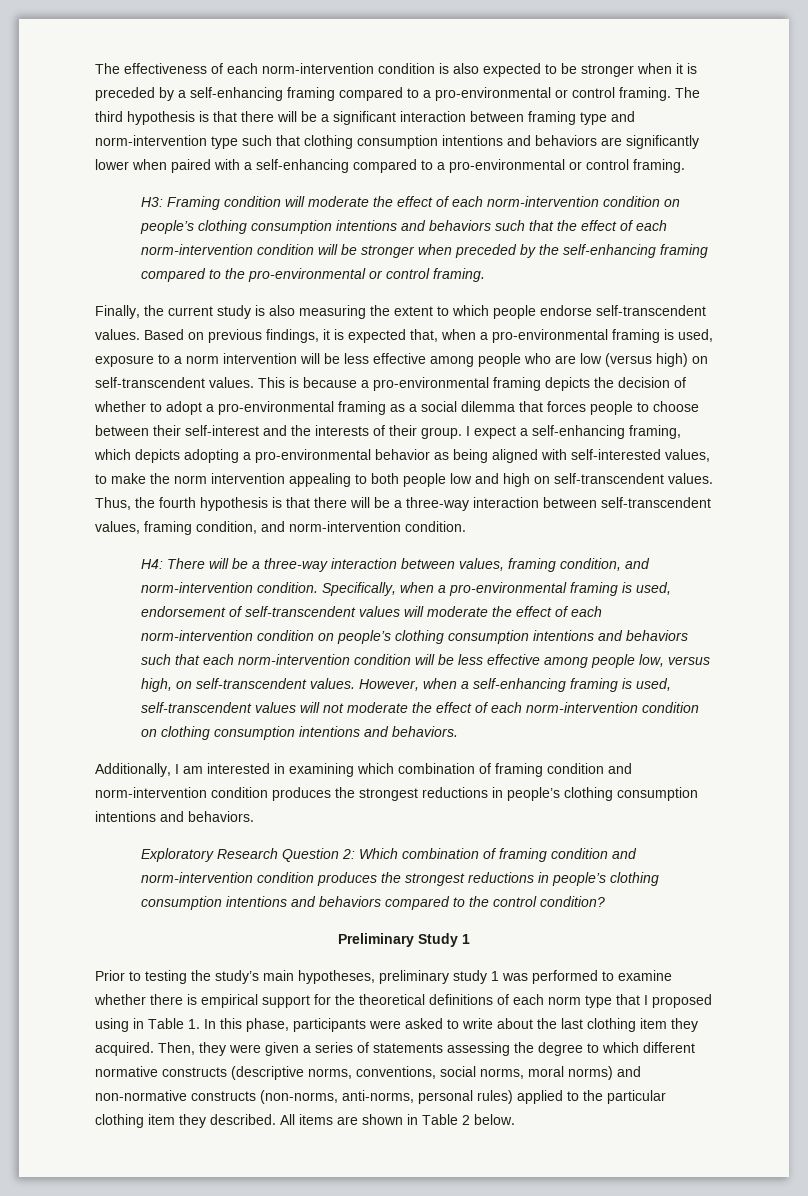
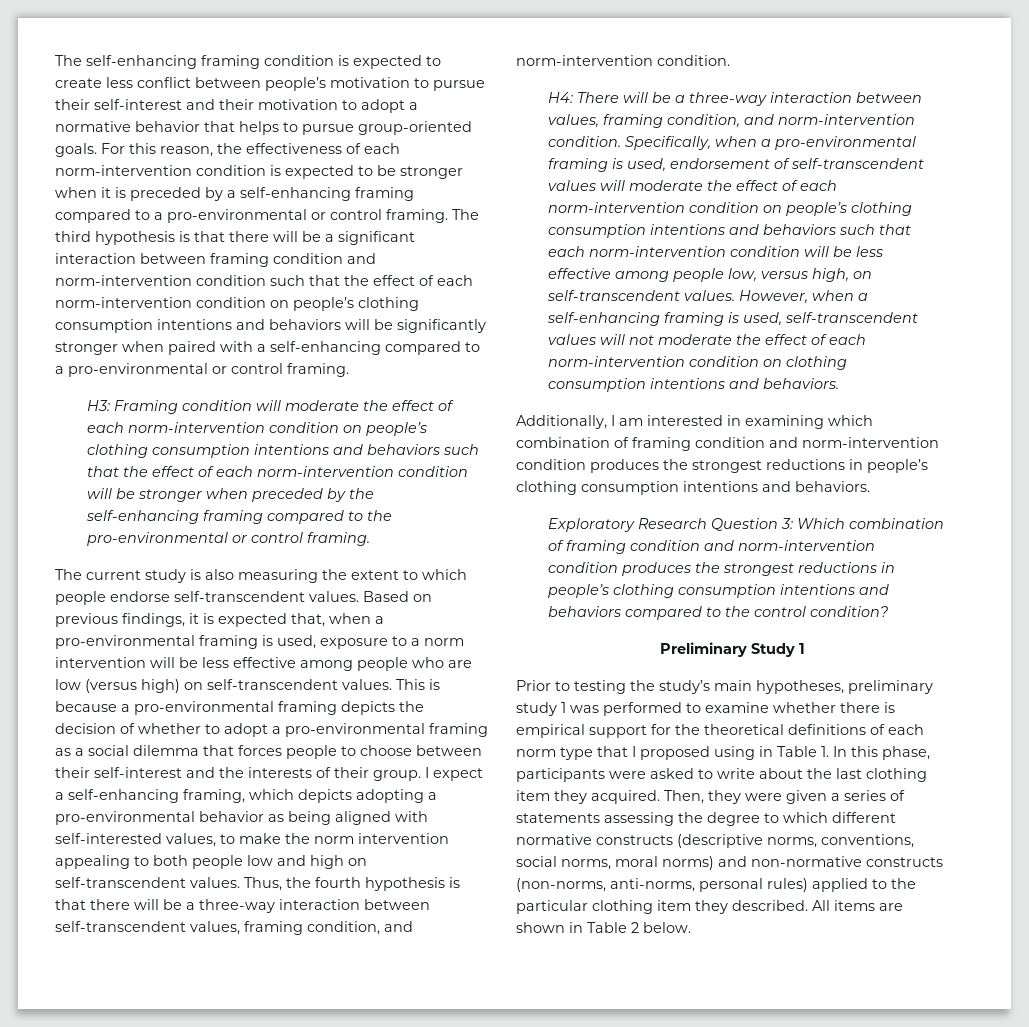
[95,63,120,74] The -> [55,55,441,69] [55,77,485,91] [55,99,418,113] [55,121,472,135] [55,143,242,157] The self-enhancing framing condition is expected to create less conflict between people’s motivation to pursue their self-interest and their motivation to adopt a normative behavior that helps to pursue group-oriented goals. For this reason, the
[453,63,479,74] also -> (281, 170) none
[580,111,635,125] [95,135,699,149] [95,159,129,170] type and norm-intervention type such that clothing consumption intentions and behaviors are significantly lower -> [273,253,376,264] [55,275,473,286] [55,297,419,311] [55,319,486,333] [55,342,118,355] condition and norm-intervention condition such that the effect of each norm-intervention condition on people’s clothing consumption intentions and behaviors will be significantly stronger
[95,305,164,319] Finally, the -> [55,569,82,580] The
[341,849,355,859] 2: -> [781,518,794,529] 3:

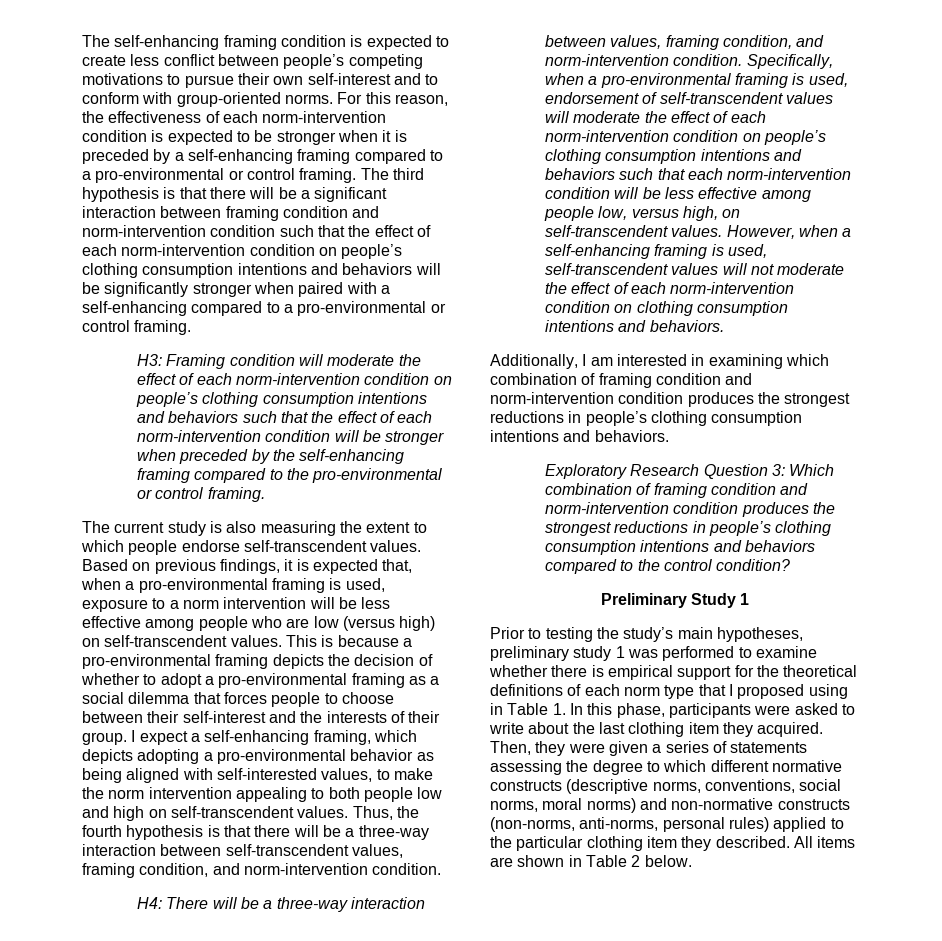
[330,77,410,88] motivation -> [348,54,423,69] [82,73,163,85] competing motivations
[94,99,418,113] [55,121,472,135] [55,143,97,157] self-interest and their motivation to adopt a normative behavior that helps to pursue group-oriented goals. -> [273,73,439,85] [82,92,333,107] own self-interest and to conform with group-oriented norms.

